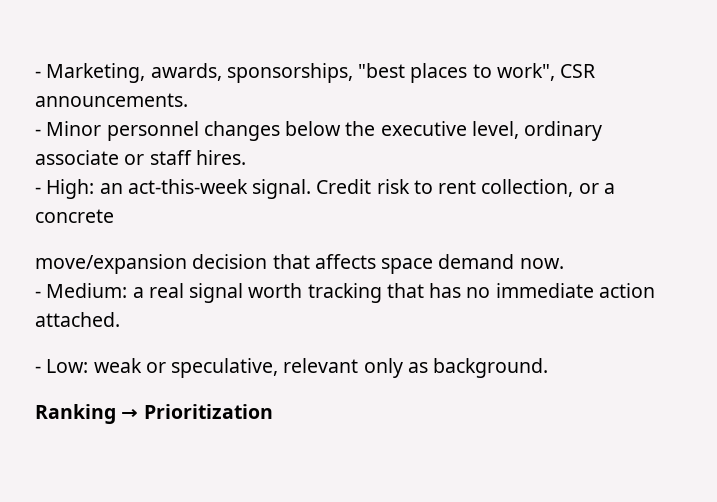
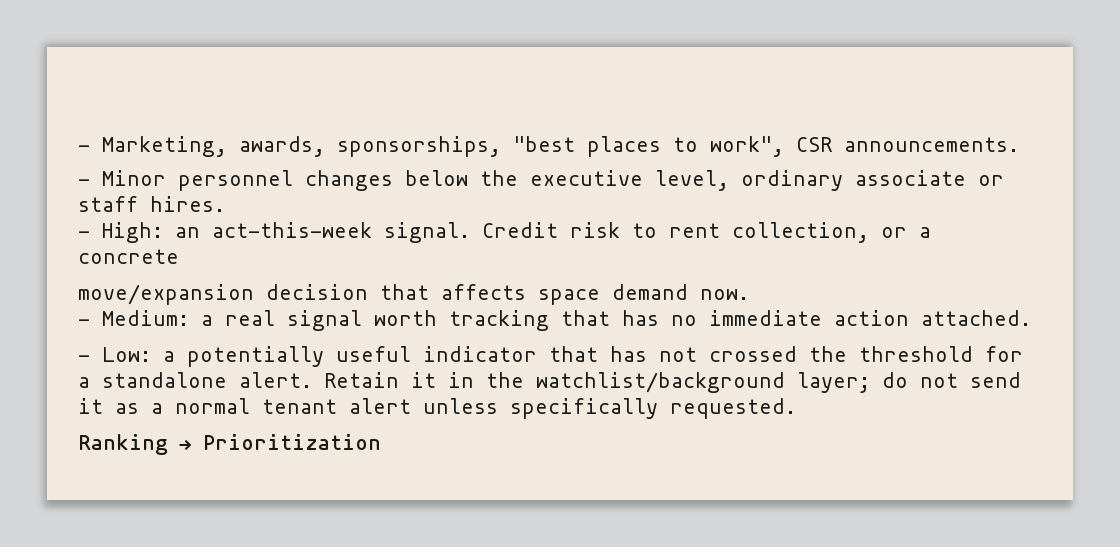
[93,358,549,378] weak or speculative, relevant only as background. -> [163,346,1023,367] [78,372,1021,393] [78,398,796,419] a potentially useful indicator that has not crossed the threshold for a standalone alert. Retain it in the watchlist/background layer; do not send it as a normal tenant alert unless specifically requested.

